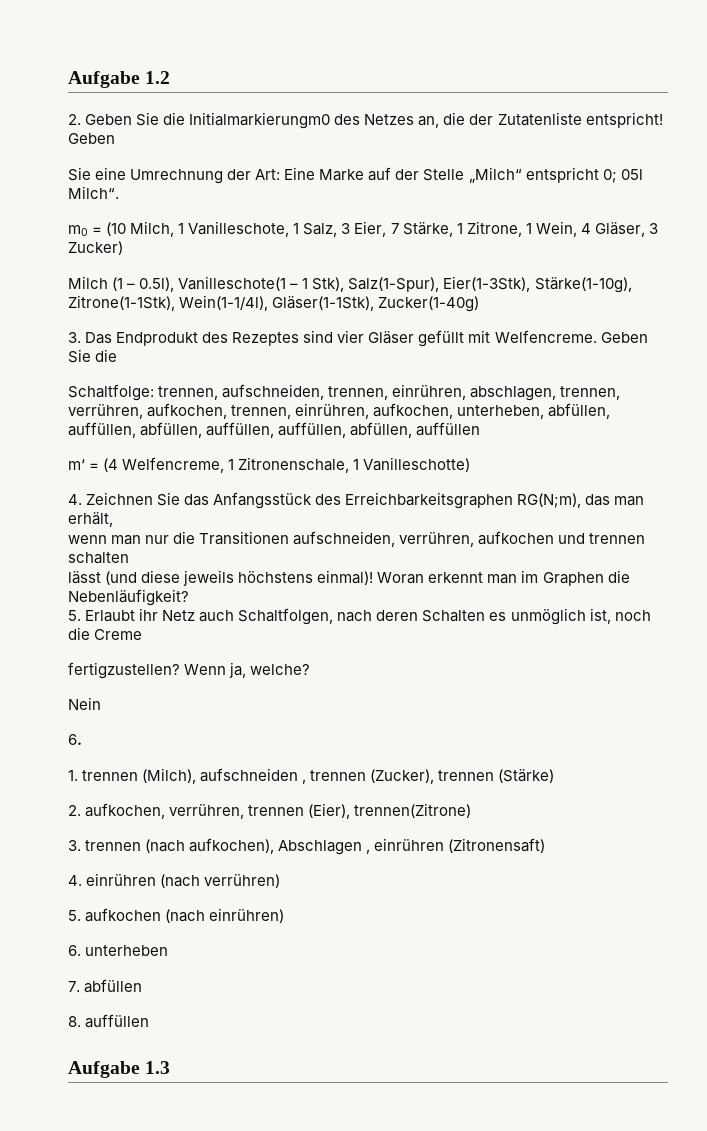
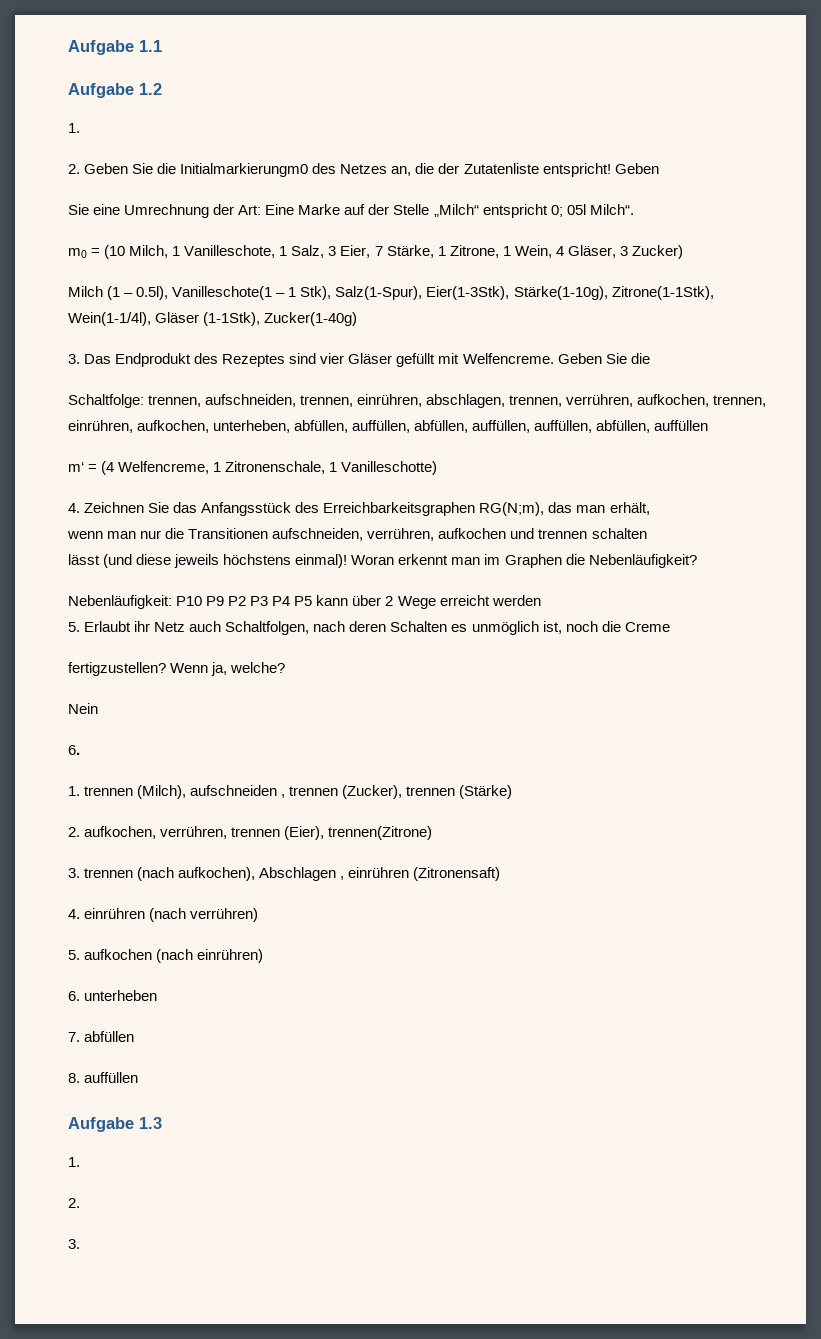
[68,71,140,88] Aufgabe -> [68,40,162,55] [68,83,134,98] Aufgabe 1.1 // Aufgabe
(171, 77) none -> [68,123,80,133] // 1.
[272,296,375,311] Gläser(1-1Stk), -> [155,312,261,326] Gläser (1-1Stk),
(189, 597) none -> [68,595,541,609] // Nebenläufigkeit: P10 P9 P2 P3 P4 P5 kann über 2 Wege erreicht werden
(171, 1067) none -> [68,1157,80,1167] [68,1198,80,1208] [68,1239,80,1249] // 1. // 2. // 3.

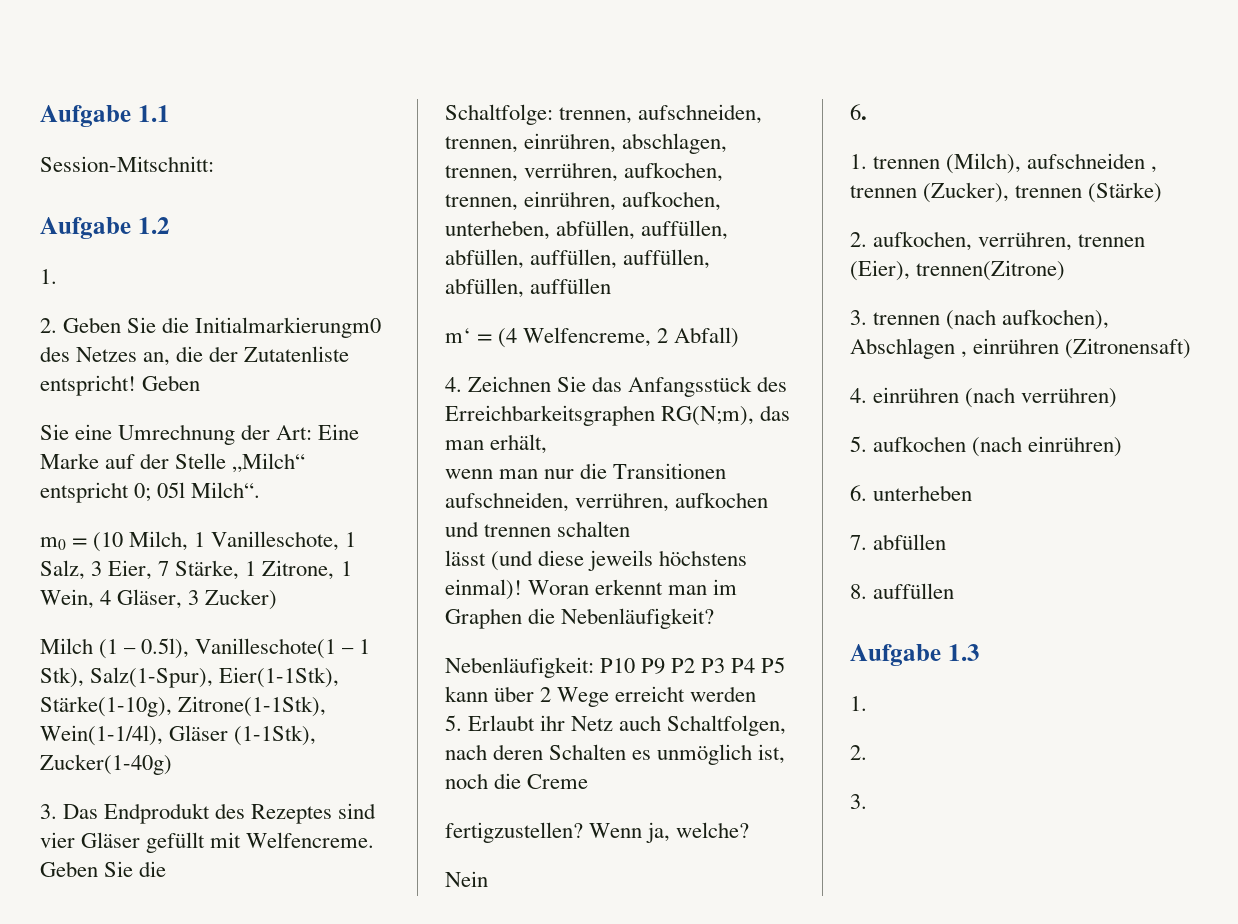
(162, 46) none -> [40,156,214,172] // Session-Mitschnitt:
[426,286,510,300] Eier(1-3Stk), -> [219,667,340,688] Eier(1-1Stk),
[213,461,438,475] 1 Zitronenschale, 1 Vanilleschotte) -> [657,327,740,348] 2 Abfall)

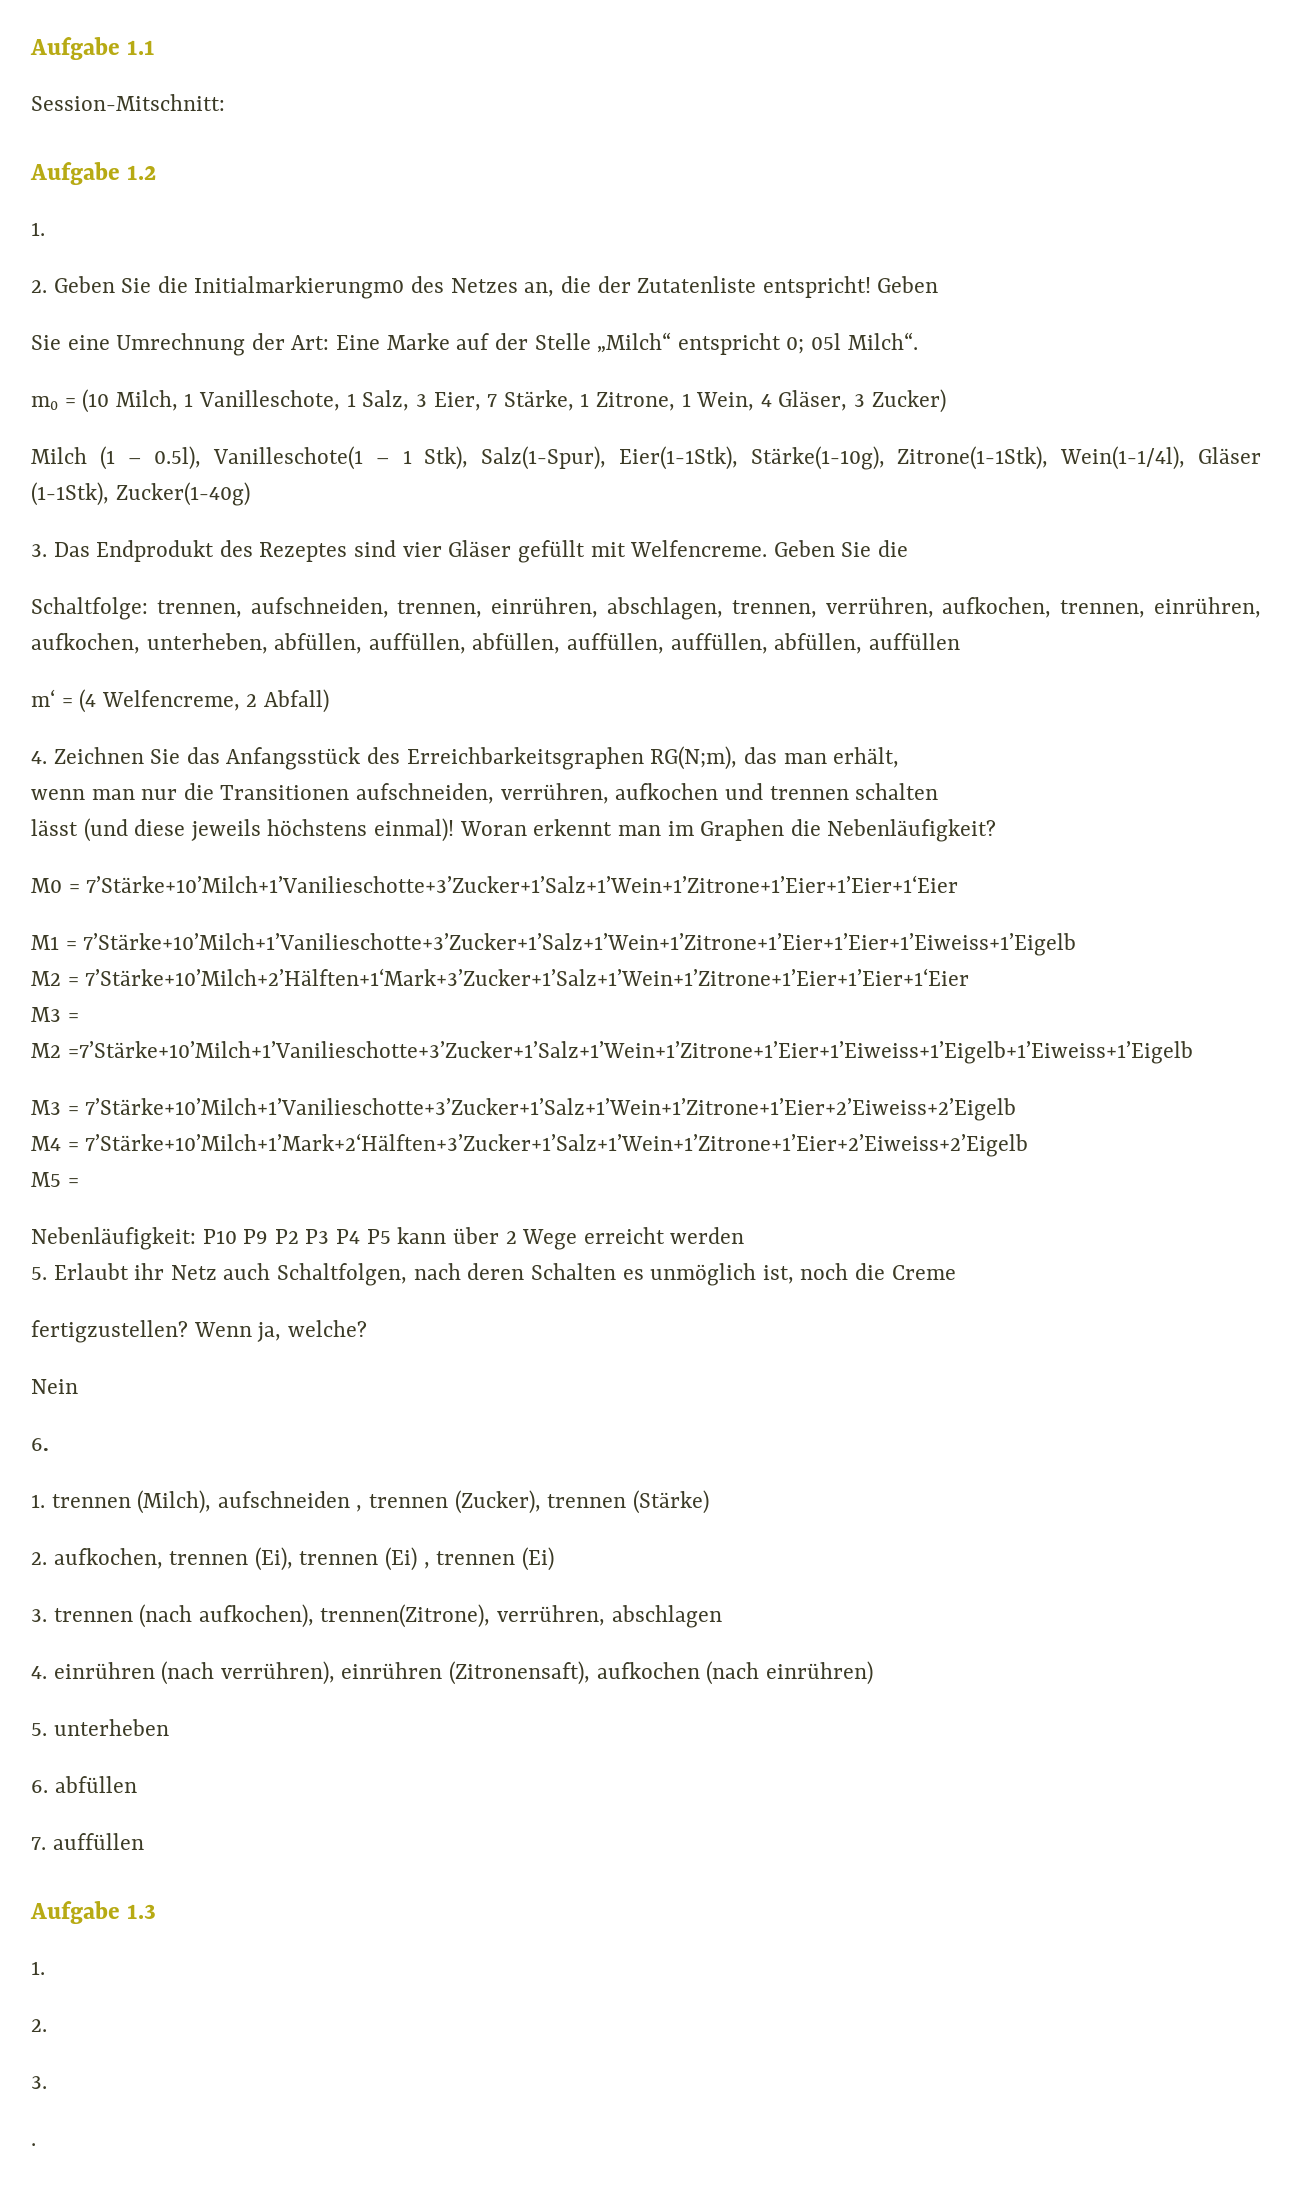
(715, 618) none -> [31,875,959,893] [31,933,1077,956] [31,968,970,986] [31,1007,79,1022] [31,1041,1193,1064] [31,1098,1017,1121] [31,1133,1029,1157] [31,1172,79,1187] // M0 = 7’Stärke+10’Milch+1’Vanilieschotte+3’Zucker+1’Salz+1’Wein+1’Zitrone+1’Eier+1’Eier+1‘Eier // M1 = 7’Stärke+10’Milch+1’Vanilieschotte+3’Zucker+1’Salz+1’Wein+1’Zitrone+1’Eier+1’Eier+1’Eiweiss+1’Eigelb // M2 = 7’Stärke+10’Milch+2’Hälften+1‘Mark+3’Zucker+1’Salz+1’Wein+1’Zitrone+1’Eier+1’Eier+1‘Eier // M3 = // M2 =7’Stärke+10’Milch+1’Vanilieschotte+3’Zucker+1’Salz+1’Wein+1’Zitrone+1’Eier+1’Eiweiss+1’Eigelb+1’Eiweiss+1’Eigelb // M3 = 7’Stärke+10’Milch+1’Vanilieschotte+3’Zucker+1’Salz+1’Wein+1’Zitrone+1’Eier+2’Eiweiss+2’Eigelb // M4 = 7’Stärke+10’Milch+1’Mark+2‘Hälften+3’Zucker+1’Salz+1’Wein+1’Zitrone+1’Eier+2’Eiweiss+2’Eigelb // M5 =
[978,231,1146,251] [850,260,1066,281] verrühren, trennen (Eier), trennen(Zitrone) -> [169,1547,554,1571] trennen (Ei), trennen (Ei) , trennen (Ei)
[850,338,1192,359] Abschlagen , einrühren (Zitronensaft) -> [320,1604,722,1628] trennen(Zitrone), verrühren, abschlagen
[1021,387,1118,408] [850,436,867,452] verrühren) // 5. -> [220,1661,591,1685] verrühren), einrühren (Zitronensaft),
[850,485,867,501] 6. -> [31,1723,47,1736] 5.
[850,535,867,550] 7. -> [31,1780,48,1793] 6.
[850,584,867,599] 8. -> [31,1837,46,1850] 7.
(867, 801) none -> [31,2143,36,2146] // .

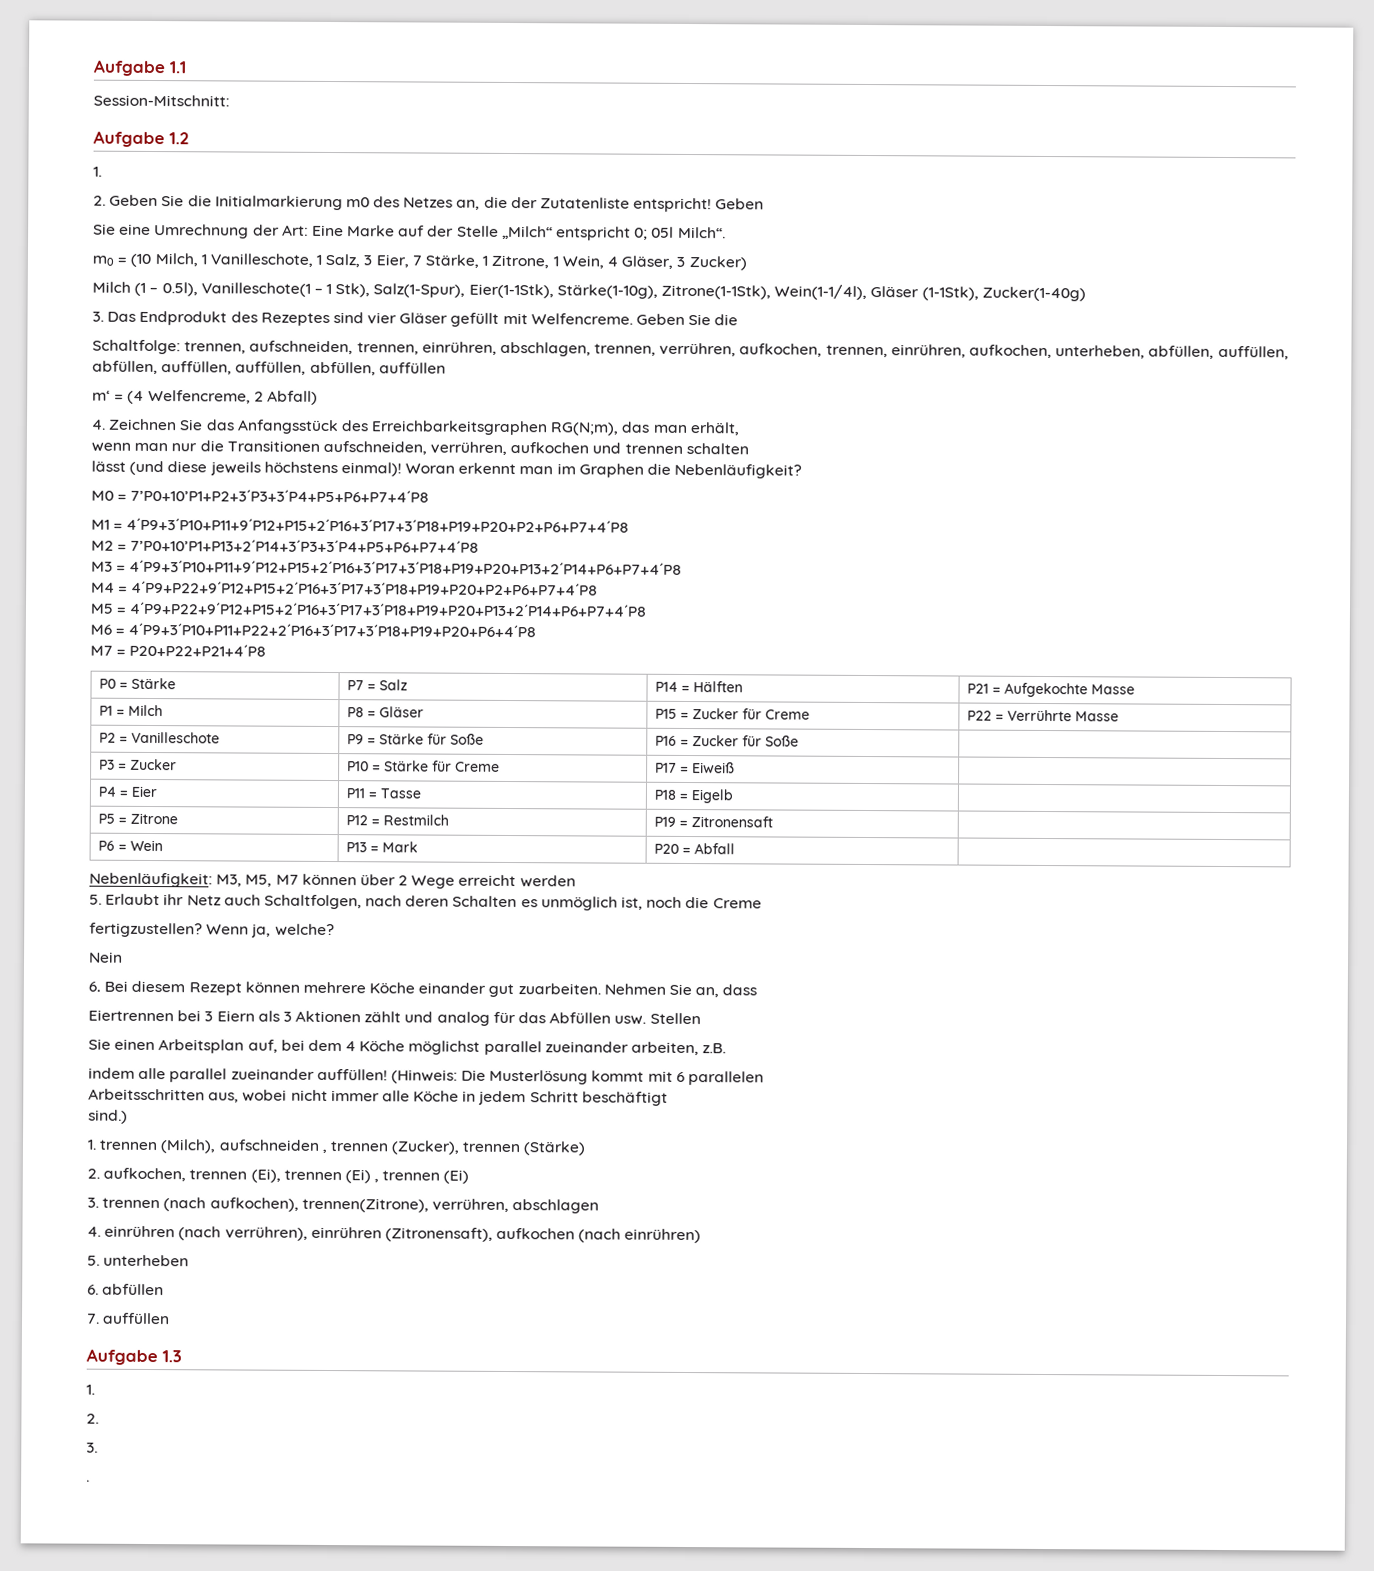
[194,276,405,299] Initialmarkierungm0 -> [214,195,370,211] Initialmarkierung m0
[86,875,959,893] 7’Stärke+10’Milch+1’Vanilieschotte+3’Zucker+1’Salz+1’Wein+1’Zitrone+1’Eier+1’Eier+1‘Eier -> [130,488,430,503] 7’P0+10’P1+P2+3´P3+3´P4+P5+P6+P7+4´P8
[83,933,1077,956] 7’Stärke+10’Milch+1’Vanilieschotte+3’Zucker+1’Salz+1’Wein+1’Zitrone+1’Eier+1’Eier+1’Eiweiss+1’Eigelb -> [126,517,630,533] 4´P9+3´P10+P11+9´P12+P15+2´P16+3´P17+3´P18+P19+P20+P2+P6+P7+4´P8
[85,968,970,986] [31,1007,79,1022] [31,1041,1193,1064] [31,1098,1017,1121] 7’Stärke+10’Milch+2’Hälften+1‘Mark+3’Zucker+1’Salz+1’Wein+1’Zitrone+1’Eier+1’Eier+1‘Eier // M3 = // M2 =7’Stärke+10’Milch+1’Vanilieschotte+3’Zucker+1’Salz+1’Wein+1’Zitrone+1’Eier+1’Eiweiss+1’Eigelb+1’Eiweiss+1’Eigelb // M3 = 7’Stärke+10’Milch+1’Vanilieschotte+3’Zucker+1’Salz+1’Wein+1’Zitrone+1’Eier+2’Eiweiss+2’Eigelb -> [130,538,480,553] [91,559,683,575] 7’P0+10’P1+P13+2´P14+3´P3+3´P4+P5+P6+P7+4´P8 // M3 = 4´P9+3´P10+P11+9´P12+P15+2´P16+3´P17+3´P18+P19+P20+P13+2´P14+P6+P7+4´P8
[85,1133,1029,1157] 7’Stärke+10’Milch+1’Mark+2‘Hälften+3’Zucker+1’Salz+1’Wein+1’Zitrone+1’Eier+2’Eiweiss+2’Eigelb -> [131,580,599,596] 4´P9+P22+9´P12+P15+2´P16+3´P17+3´P18+P19+P20+P2+P6+P7+4´P8
[31,1227,447,1250] // Nebenläufigkeit: P10 P9 P2 P3 P4 P5 kann -> [129,601,648,617] [90,622,537,638] [90,643,267,657] [99,677,177,690] [347,679,409,691] [655,681,744,693] [967,682,1136,698] [99,704,164,717] [347,706,425,718] [655,708,811,720] [967,709,1120,722] [99,731,221,744] [347,733,485,745] [655,735,800,747] [99,758,178,771] [347,760,501,772] [655,762,736,774] [98,785,158,798] [346,788,422,799] [654,789,734,804] [98,812,179,825] [346,814,450,826] [654,816,774,828] [98,839,164,852] [346,841,419,853] [654,843,736,855] [89,872,357,888] 4´P9+P22+9´P12+P15+2´P16+3´P17+3´P18+P19+P20+P13+2´P14+P6+P7+4´P8 // M6 = 4´P9+3´P10+P11+P22+2´P16+3´P17+3´P18+P19+P20+P6+4´P8 // M7 = P20+P22+P21+4´P8 // P0 = Stärke | P7 = Salz | P14 = Hälften | P21 = Aufgekochte Masse // P1 = Milch | P8 = Gläser | P15 = Zucker für Creme | P22 = Verrührte Masse // P2 = Vanilleschote | P9 = Stärke für Soße | P16 = Zucker für Soße | // P3 = Zucker | P10 = Stärke für Creme | P17 = Eiweiß | // P4 = Eier | P11 = Tasse | P18 = Eigelb | // P5 = Zitrone | P12 = Restmilch | P19 = Zitronensaft | // P6 = Wein | P13 = Mark | P20 = Abfall | // Nebenläufigkeit: M3, M5, M7 können
(49, 1444) none -> [104,980,758,998] [88,1009,701,1026] [88,1038,727,1056] [88,1067,765,1086] [88,1088,668,1106] [88,1109,128,1124] Bei diesem Rezept können mehrere Köche einander gut zuarbeiten. Nehmen Sie an, dass // Eiertrennen bei 3 Eiern als 3 Aktionen zählt und analog für das Abfüllen usw. Stellen // Sie einen Arbeitsplan auf, bei dem 4 Köche möglichst parallel zueinander arbeiten, z.B. // indem alle parallel zueinander auffüllen! (Hinweis: Die Musterlösung kommt mit 6 parallelen // Arbeitsschritten aus, wobei nicht immer alle Köche in jedem Schritt beschäftigt // sind.)

